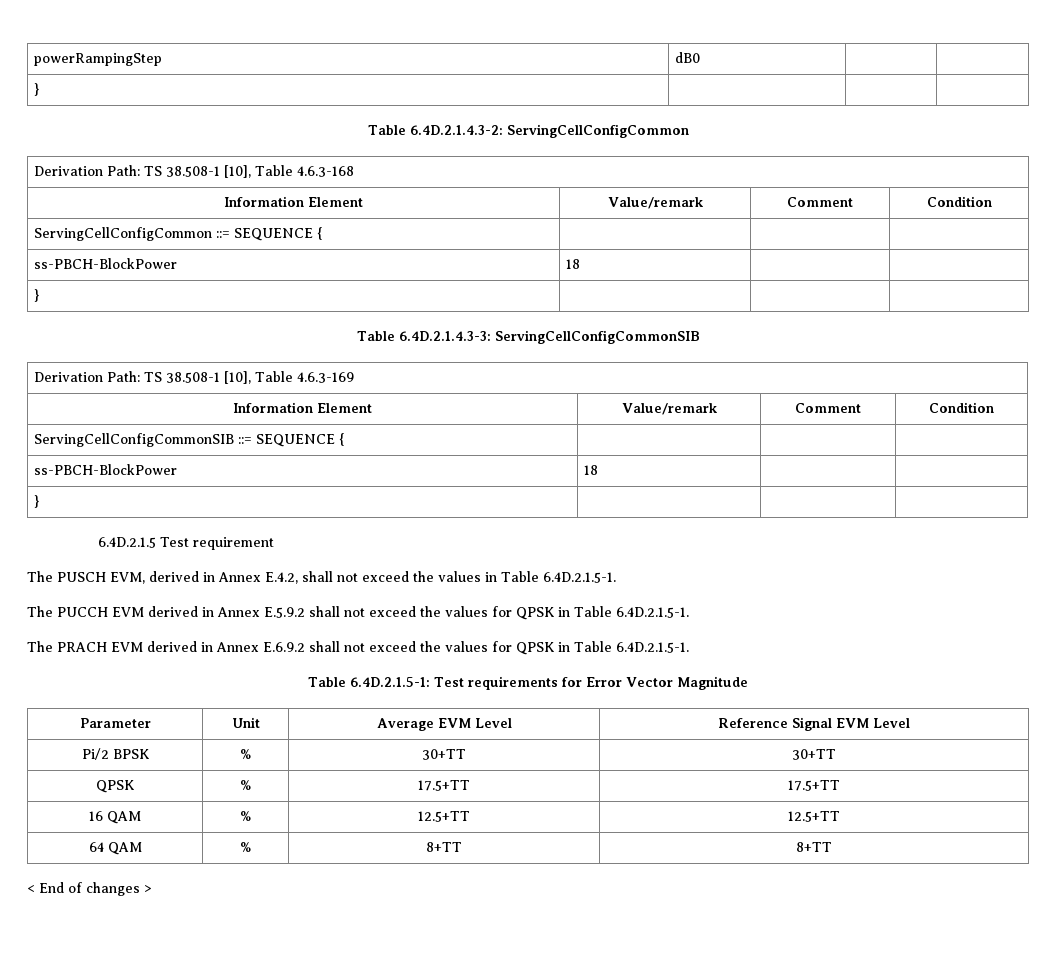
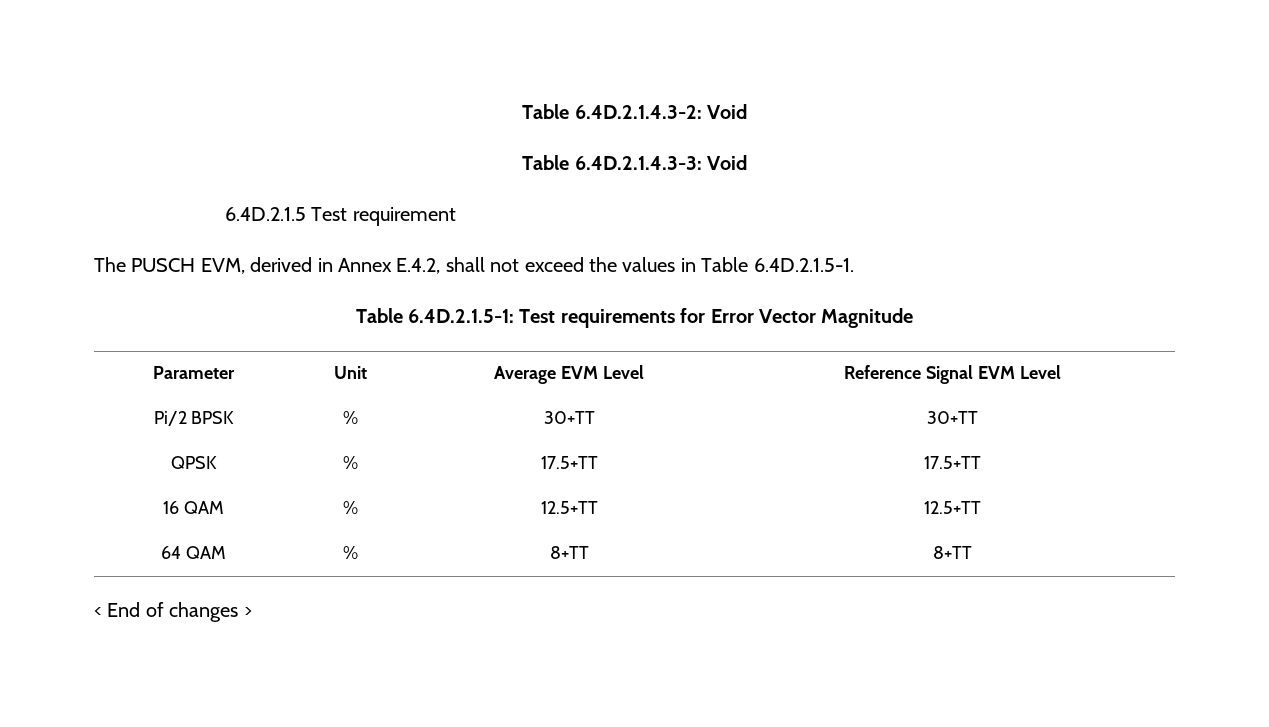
[33,53,162,66] [674,52,700,63] [33,83,39,96] [367,124,689,138] [33,165,354,178] [224,196,363,207] [607,197,704,209] [787,197,853,207] [926,196,992,207] [33,227,323,241] [33,258,177,269] [565,259,580,269] [33,289,39,302] [356,330,700,344] [33,371,354,384] [233,402,372,413] [621,403,718,415] [795,403,861,413] [929,402,994,413] [33,433,345,447] [33,464,177,475] [583,465,598,475] [33,495,39,508] powerRampingStep | dB0 | | // } | | | // Table 6.4D.2.1.4.3-2: ServingCellConfigCommon // Derivation Path: TS 38.508-1 [10], Table 4.6.3-168 // Information Element | Value/remark | Comment | Condition // ServingCellConfigCommon ::= SEQUENCE { | | | // ss-PBCH-BlockPower | 18 | | // } | | | // Table 6.4D.2.1.4.3-3: ServingCellConfigCommonSIB // Derivation Path: TS 38.508-1 [10], Table 4.6.3-169 // Information Element | Value/remark | Comment | Condition // ServingCellConfigCommonSIB ::= SEQUENCE { | | | // ss-PBCH-BlockPower | 18 | | // } | | | -> [522,104,747,119] [522,155,747,170] Table 6.4D.2.1.4.3-2: Void // Table 6.4D.2.1.4.3-3: Void
[27,606,689,620] [27,641,689,655] // The PUCCH EVM derived in Annex E.5.9.2 shall not exceed the values for QPSK in Table 6.4D.2.1.5-1. // The PRACH EVM derived in Annex E.6.9.2 shall not exceed the values for QPSK in Table 6.4D.2.1.5-1. -> (854, 265) none

